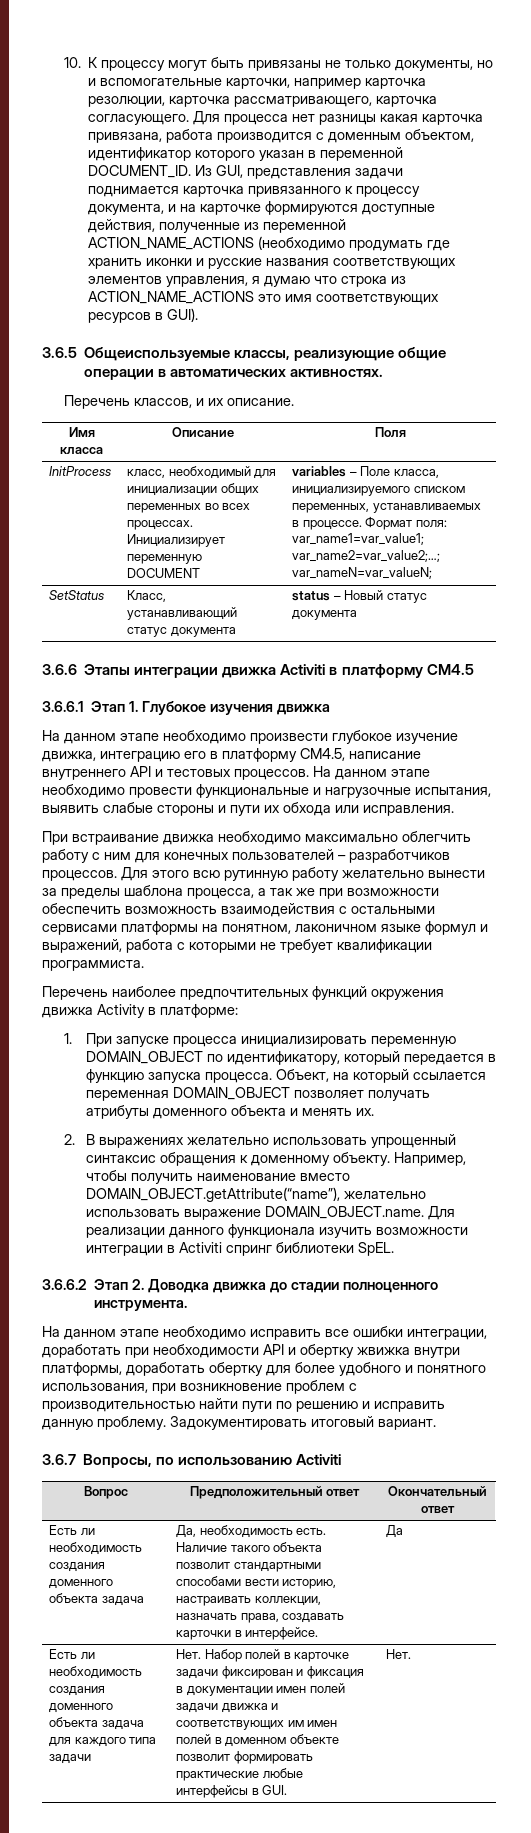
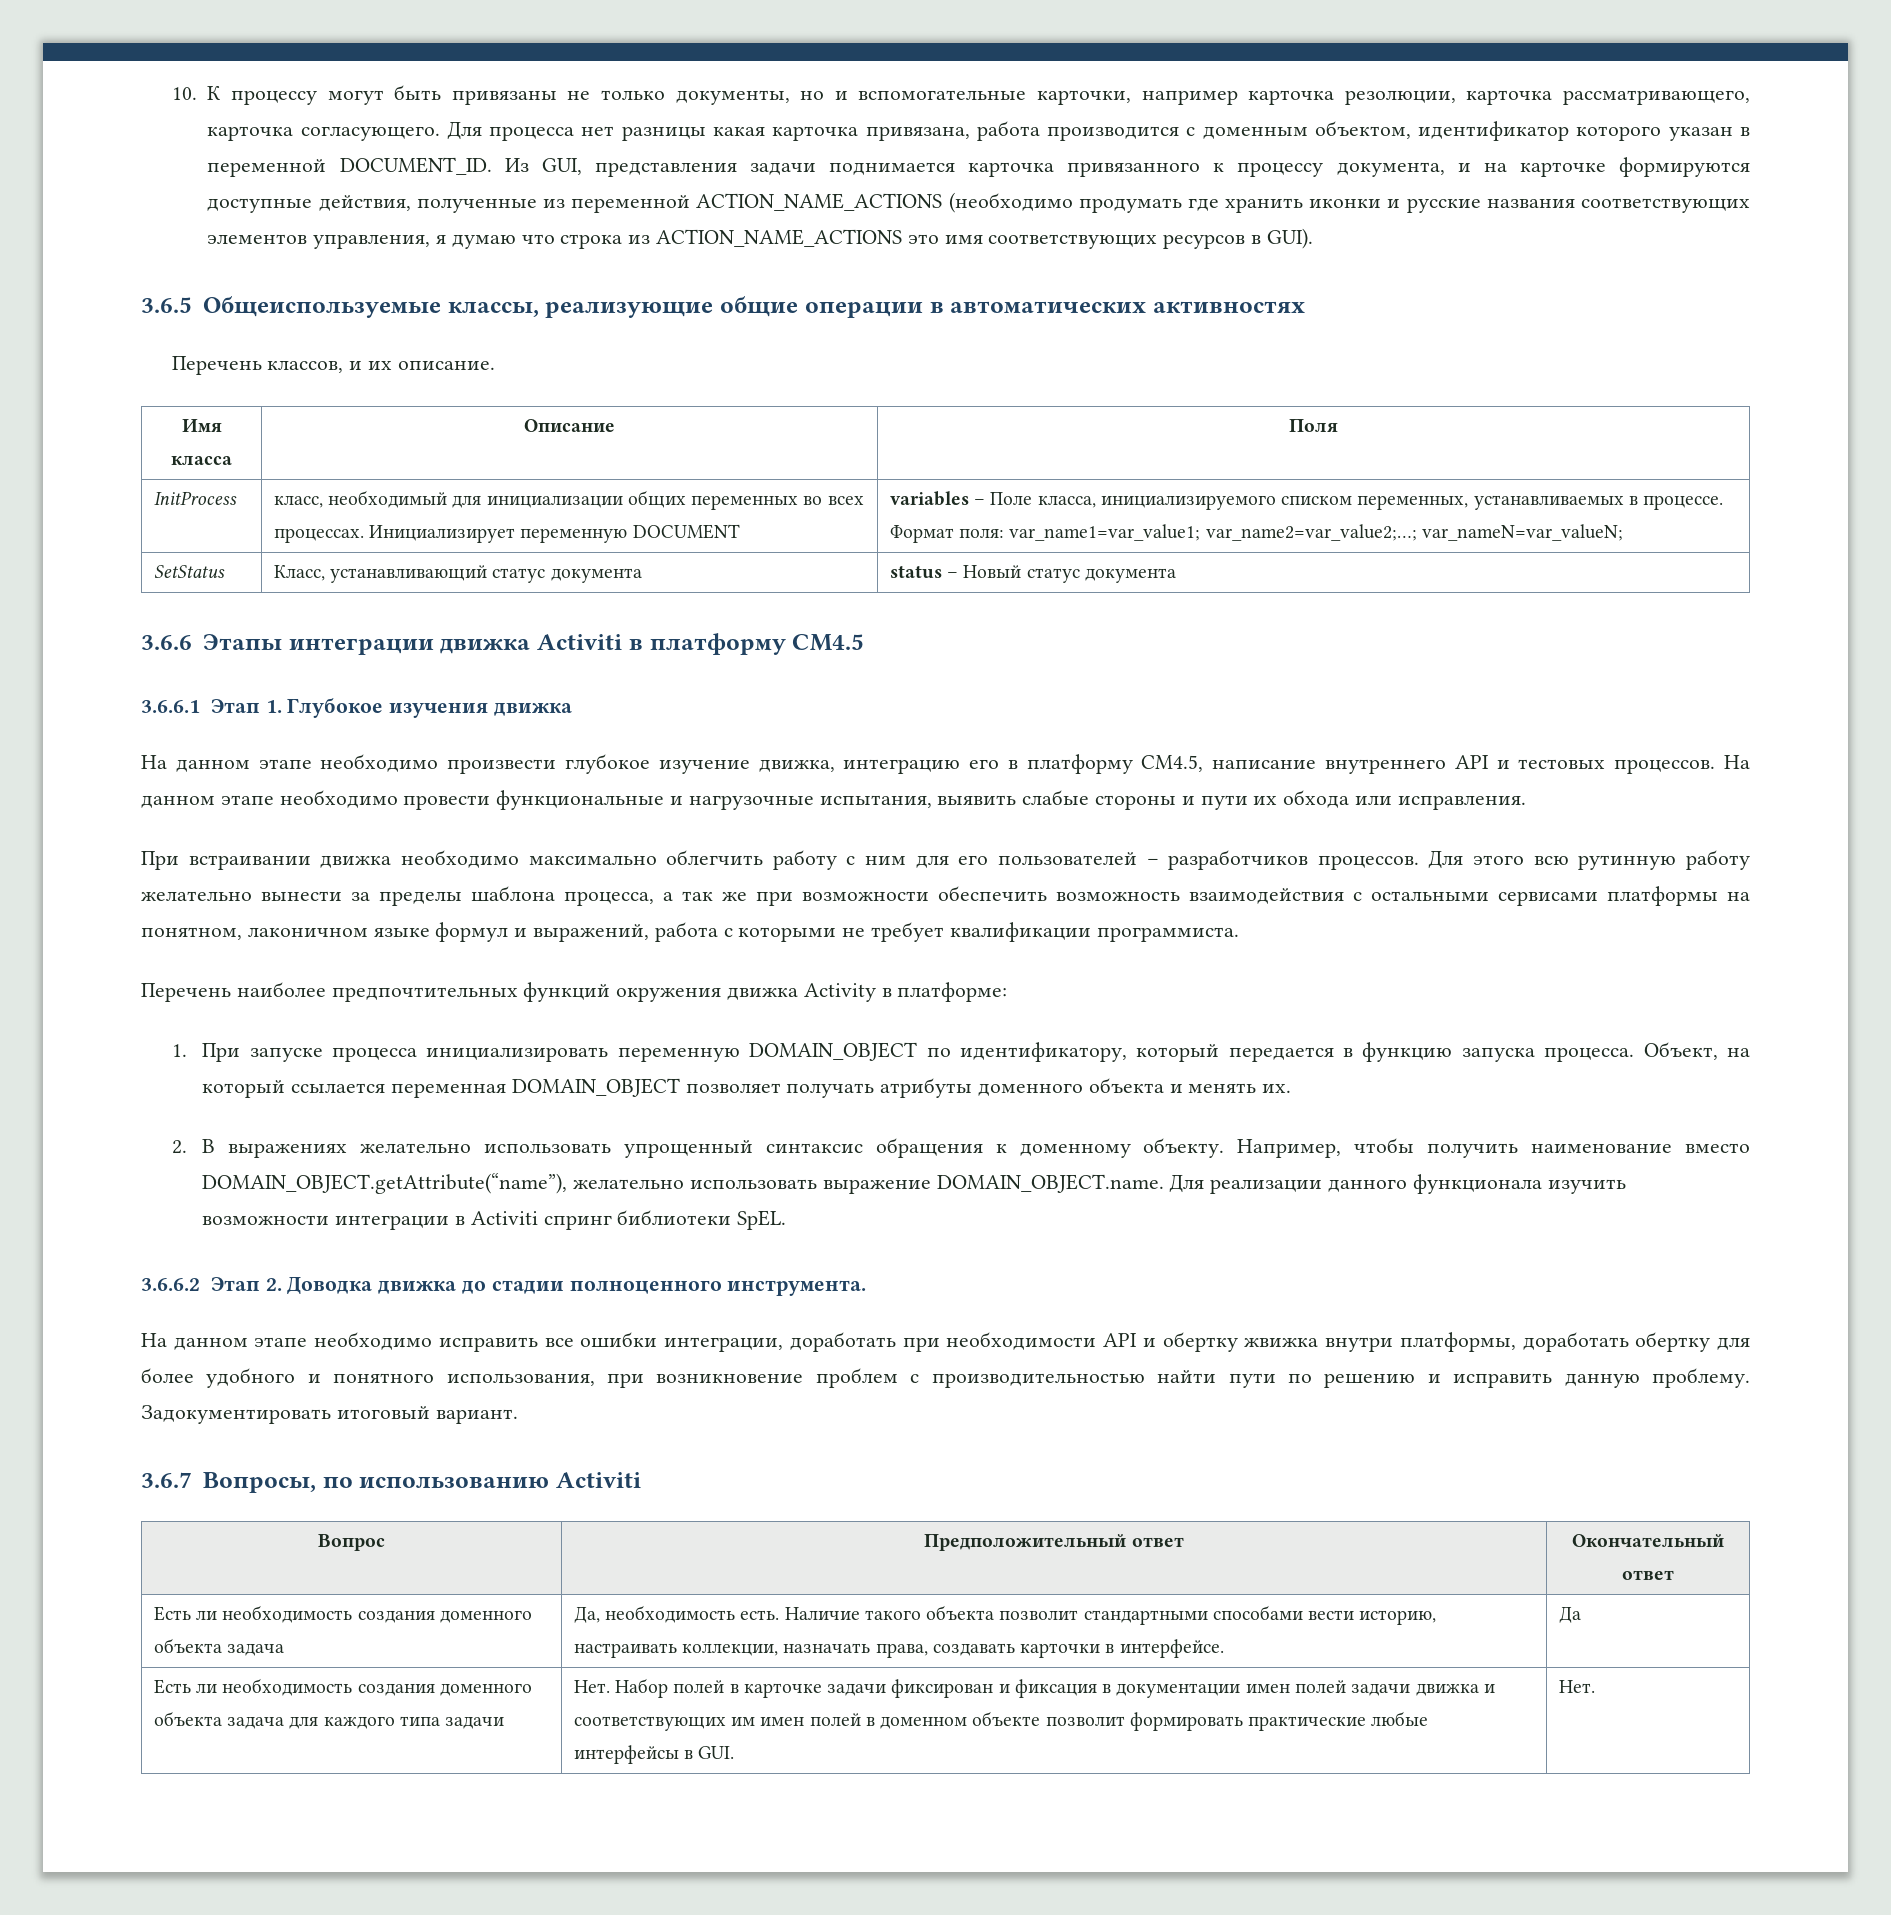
[290,369,384,377] активностях. -> [1153,301,1305,313] активностях
[72,834,159,845] встраивание -> [188,855,311,870] встраивании
[164,852,229,860] конечных -> [958,855,989,865] его

